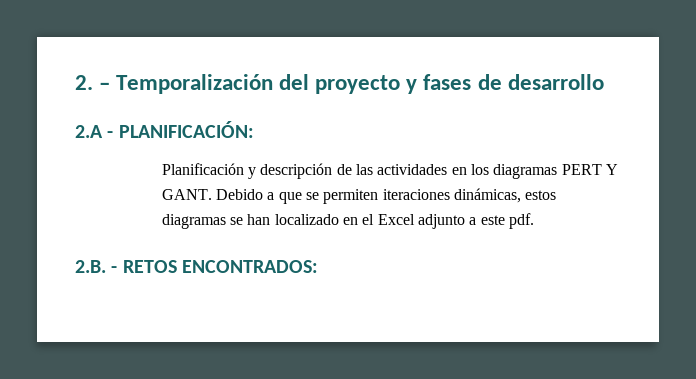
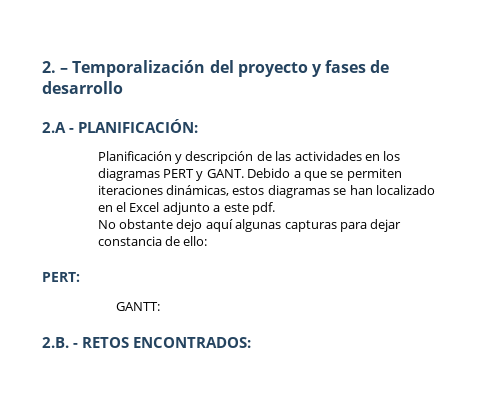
[606,164,619,175] Y -> [196,171,204,181] y
(535, 221) none -> [97,219,402,232] [97,236,208,246] [42,272,80,282] [116,302,161,311] // No obstante dejo aquí algunas capturas para dejar constancia de ello: // PERT: // GANTT:

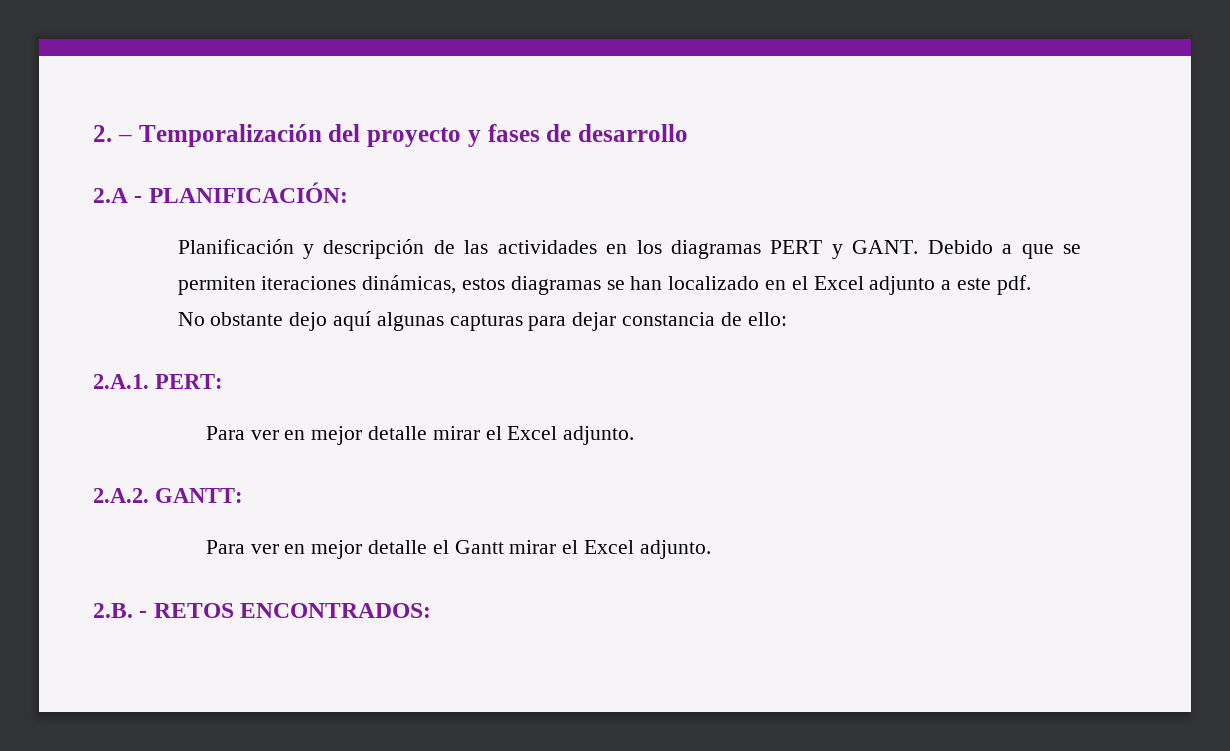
(208, 241) none -> [93,374,149,389] 2.A.1.
[116,302,161,311] GANTT: -> [205,426,635,445] [93,488,244,503] [205,540,711,559] Para ver en mejor detalle mirar el Excel adjunto. // 2.A.2. GANTT: // Para ver en mejor detalle el Gantt mirar el Excel adjunto.

